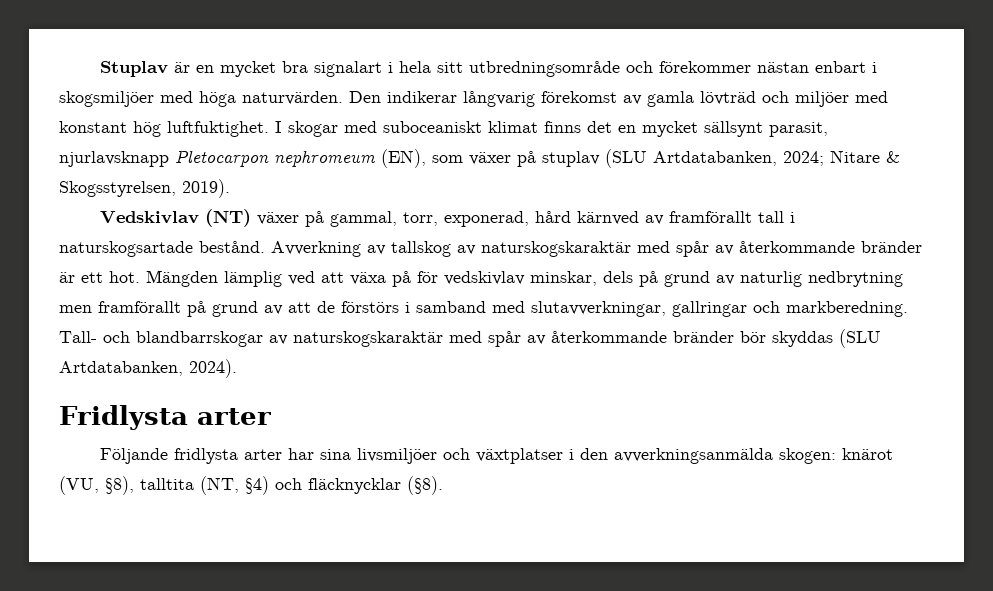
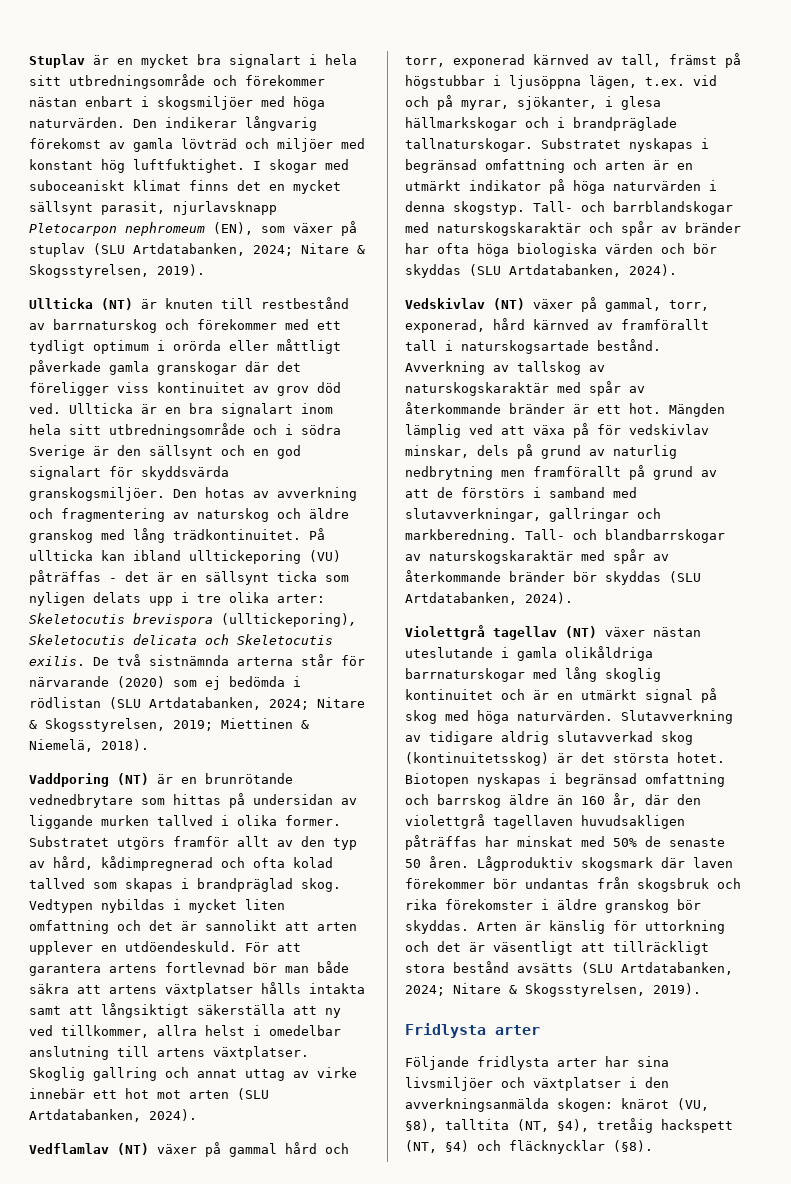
(230, 188) none -> [29,297,349,310] [29,319,341,333] [29,339,341,354] [29,360,301,375] [29,382,341,396] [29,403,333,417] [29,423,341,438] [29,445,301,459] [29,466,229,480] [29,487,357,501] [29,508,349,522] [29,528,325,543] [29,550,341,564] [29,570,349,585] [29,592,325,606] [29,613,357,627] [29,634,333,645] [29,654,365,666] [29,676,301,690] [29,697,365,710] [29,718,309,732] [29,739,149,752] [29,773,293,787] [29,793,357,808] [29,815,341,829] [29,836,357,850] [29,856,333,871] [29,878,341,892] [29,899,285,913] [29,920,357,934] [29,941,301,955] [29,961,349,976] [29,982,365,997] [29,1003,341,1018] [29,1025,341,1038] [29,1046,309,1060] [29,1067,357,1081] [29,1088,269,1100] [29,1109,197,1122] [29,1142,349,1157] [405,53,741,68] [405,75,717,89] [405,95,661,110] [405,117,677,131] [405,138,709,152] [405,159,693,173] [405,179,717,194] [405,201,733,215] [405,221,741,236] [405,243,717,257] [405,264,677,278] // Ullticka (NT) är knuten till restbestånd av barrnaturskog och förekommer med ett tydligt optimum i orörda eller måttligt påverkade gamla granskogar där det föreligger viss kontinuitet av grov död ved. Ullticka är en bra signalart inom hela sitt utbredningsområde och i södra Sverige är den sällsynt och en god signalart för skyddsvärda granskogsmiljöer. Den hotas av avverkning och fragmentering av naturskog och äldre granskog med lång trädkontinuitet. På ullticka kan ibland ulltickeporing (VU) påträffas - det är en sällsynt ticka som nyligen delats upp i tre olika arter: Skeletocutis brevispora (ulltickeporing), Skeletocutis delicata och Skeletocutis exilis. De två sistnämnda arterna står för närvarande (2020) som ej bedömda i rödlistan (SLU Artdatabanken, 2024; Nitare & Skogsstyrelsen, 2019; Miettinen & Niemelä, 2018). // Vaddporing (NT) är en brunrötande vednedbrytare som hittas på undersidan av liggande murken tallved i olika former. Substratet utgörs framför allt av den typ av hård, kådimpregnerad och ofta kolad tallved som skapas i brandpräglad skog. Vedtypen nybildas i mycket liten omfattning och det är sannolikt att arten upplever en utdöendeskuld. För att garantera artens fortlevnad bör man både säkra att artens växtplatser hålls intakta samt att långsiktigt säkerställa att ny ved tillkommer, allra helst i omedelbar anslutning till artens växtplatser. Skoglig gallring och annat uttag av virke innebär ett hot mot arten (SLU Artdatabanken, 2024). // Vedflamlav (NT) växer på gammal hård och torr, exponerad kärnved av tall, främst på högstubbar i ljusöppna lägen, t.ex. vid och på myrar, sjökanter, i glesa hällmarkskogar och i brandpräglade tallnaturskogar. Substratet nyskapas i begränsad omfattning och arten är en utmärkt indikator på höga naturvärden i denna skogstyp. Tall- och barrblandskogar med naturskogskaraktär och spår av bränder har ofta höga biologiska värden och bör skyddas (SLU Artdatabanken, 2024).
(237, 368) none -> [405,625,701,640] [405,646,653,661] [405,667,661,682] [405,688,717,703] [405,710,733,724] [405,731,693,745] [405,752,725,766] [405,773,725,787] [405,793,701,808] [405,814,685,829] [405,835,725,850] [405,856,733,871] [405,877,741,892] [405,899,701,913] [405,920,725,934] [405,941,709,955] [405,961,733,975] [405,983,701,997] // Violettgrå tagellav (NT) växer nästan uteslutande i gamla olikåldriga barrnaturskogar med lång skoglig kontinuitet och är en utmärkt signal på skog med höga naturvärden. Slutavverkning av tidigare aldrig slutavverkad skog (kontinuitetsskog) är det största hotet. Biotopen nyskapas i begränsad omfattning och barrskog äldre än 160 år, där den violettgrå tagellaven huvudsakligen påträffas har minskat med 50% de senaste 50 åren. Lågproduktiv skogsmark där laven förekommer bör undantas från skogsbruk och rika förekomster i äldre granskog bör skyddas. Arten är känslig för uttorkning och det är väsentligt att tillräckligt stora bestånd avsätts (SLU Artdatabanken, 2024; Nitare & Skogsstyrelsen, 2019).
(239, 485) none -> [557,1118,733,1133] [405,1140,437,1153] §4), tretåig hackspett (NT,

